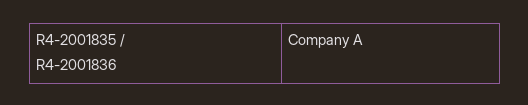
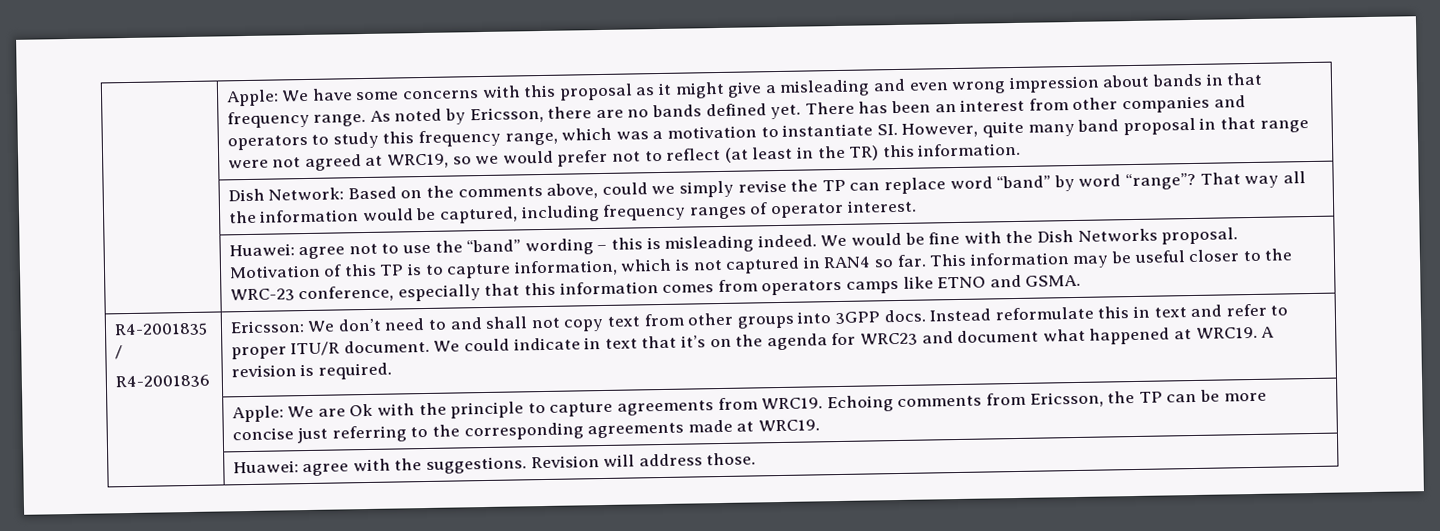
[36,34,126,47] [36,59,117,70] [288,34,364,48] R4-2001835 / // R4-2001836 | Company A -> [225,72,1264,107] [226,95,1246,129] [226,116,1309,151] [227,142,1022,172] [227,171,1306,202] [228,199,917,224] [228,227,1239,260] [228,248,1293,279] [229,274,1082,303] [113,322,208,337] [114,345,123,360] [114,374,210,389] [229,303,1289,334] [230,326,1275,360] [230,362,392,380] [231,389,1267,423] [231,419,821,444] [232,452,757,477] | Apple: We have some concerns with this proposal as it might give a misleading and even wrong impression about bands in that frequency range. As noted by Ericsson, there are no bands defined yet. There has been an interest from other companies and operators to study this frequency range, which was a motivation to instantiate SI. However, quite many band proposal in that range were not agreed at WRC19, so we would prefer not to reflect (at least in the TR) this information. // | Dish Network: Based on the comments above, could we simply revise the TP can replace word “band” by word “range”? That way all the information would be captured, including frequency ranges of operator interest. // | Huawei: agree not to use the “band” wording – this is misleading indeed. We would be fine with the Dish Networks proposal. Motivation of this TP is to capture information, which is not captured in RAN4 so far. This information may be useful closer to the WRC-23 conference, especially that this information comes from operators camps like ETNO and GSMA. // R4-2001835 / // R4-2001836 | Ericsson: We don’t need to and shall not copy text from other groups into 3GPP docs. Instead reformulate this in text and refer to proper ITU/R document. We could indicate in text that it’s on the agenda for WRC23 and document what happened at WRC19. A revision is required. // | Apple: We are Ok with the principle to capture agreements from WRC19. Echoing comments from Ericsson, the TP can be more concise just referring to the corresponding agreements made at WRC19. // | Huawei: agree with the suggestions. Revision will address those.

